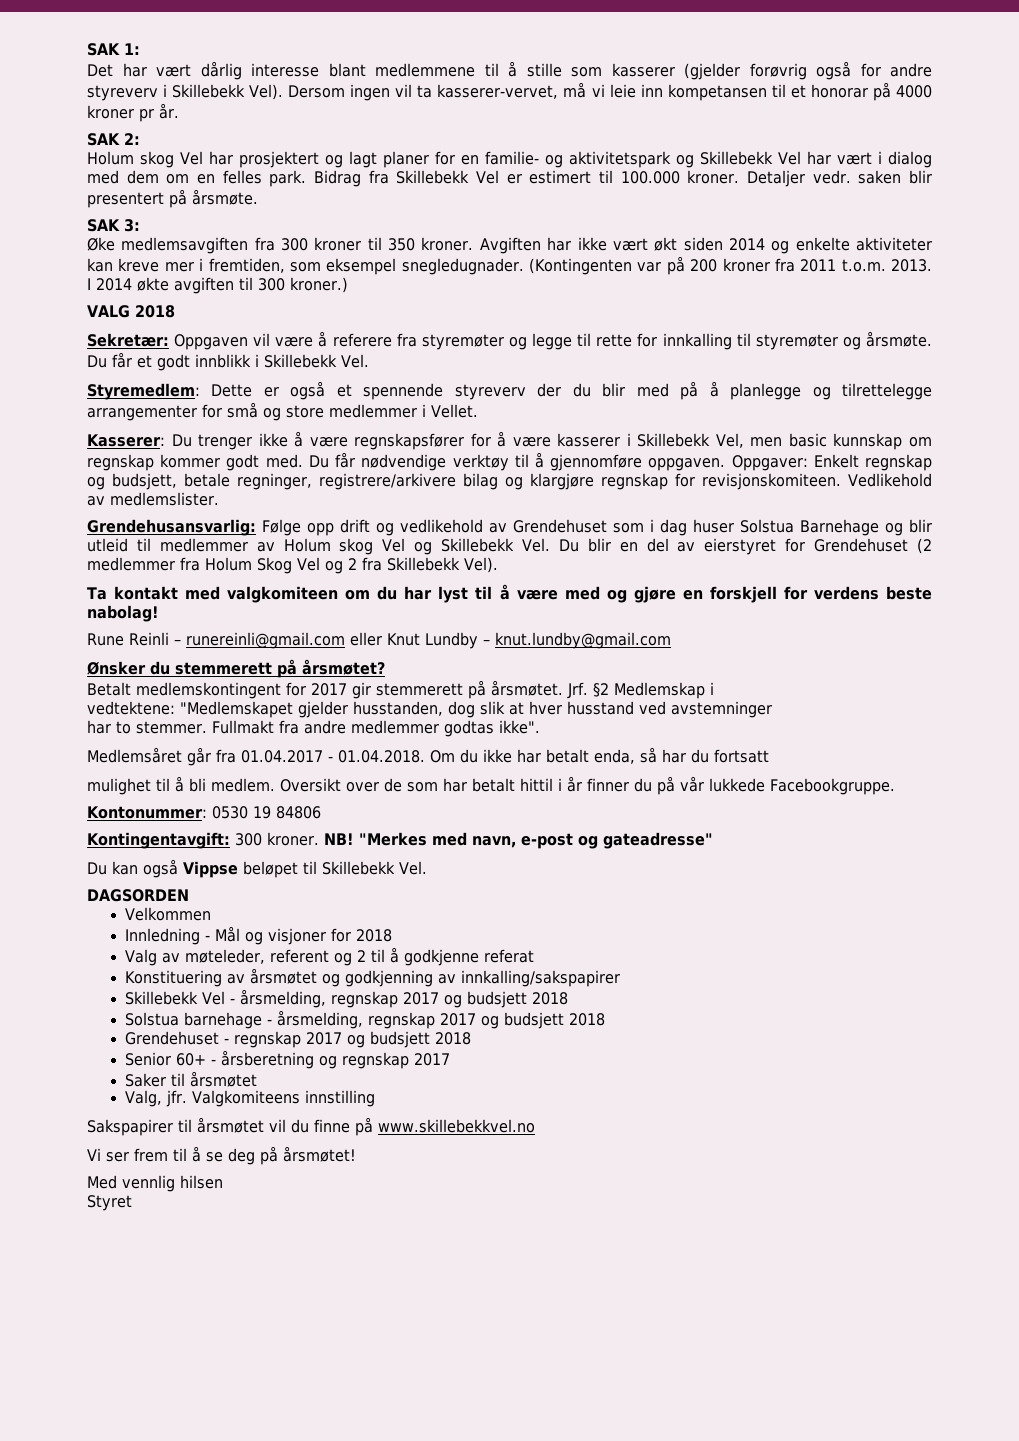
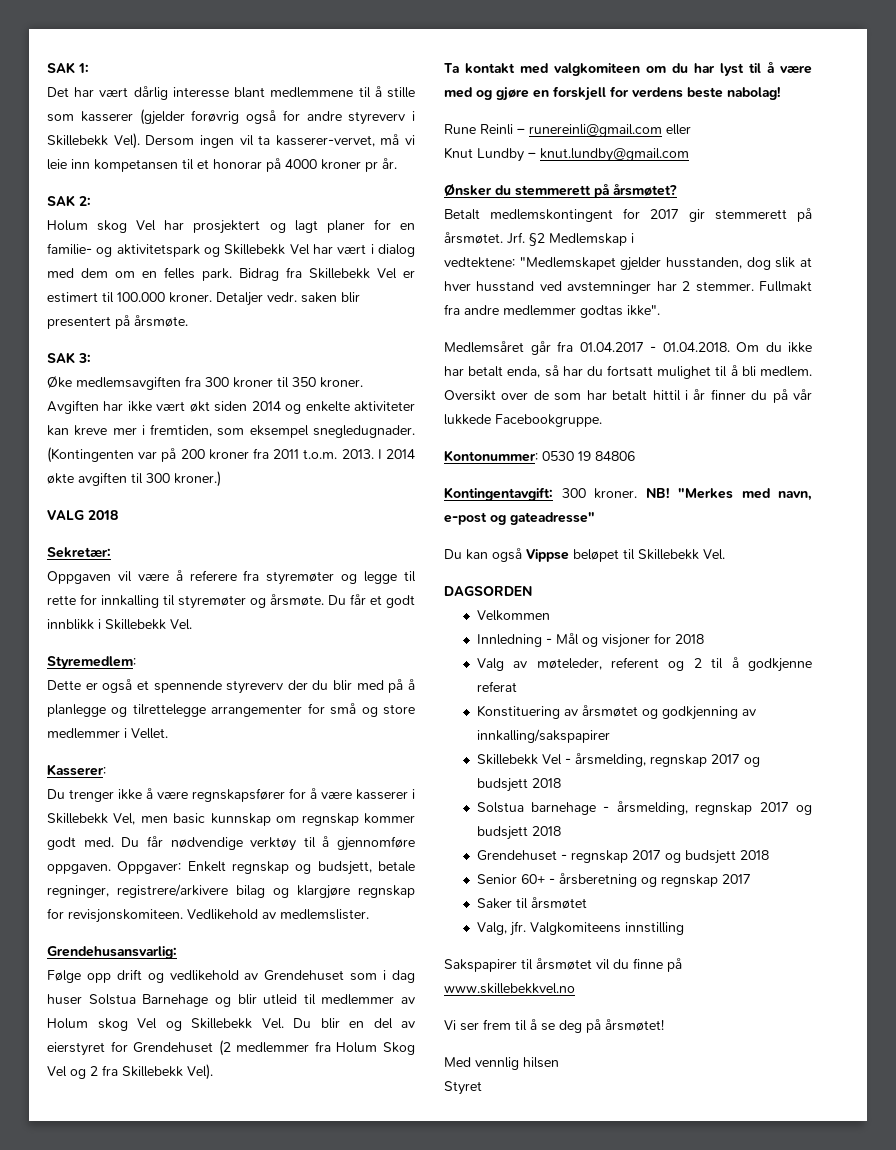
(169, 340) none -> (111, 552) //
(200, 391) none -> (136, 662) //
(165, 440) none -> (106, 770) //
(256, 527) none -> (177, 952) //
(382, 639) none -> (691, 129) //
[87,720,131,734] // har to -> [656,281,691,291] har 2
(769, 756) // -> (654, 371) none

